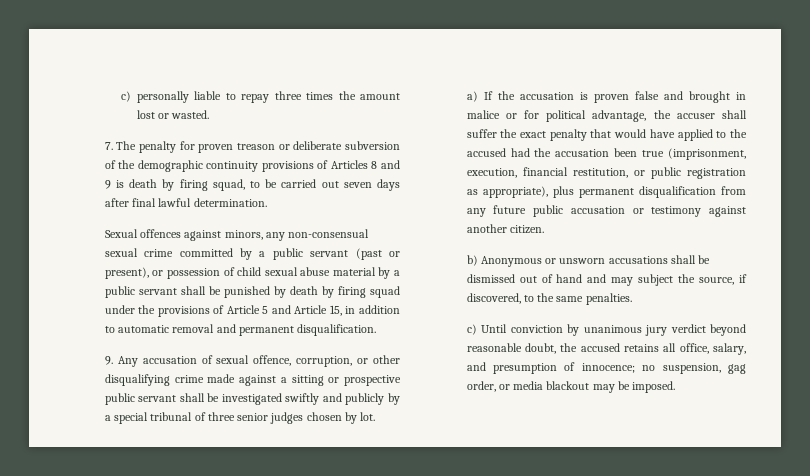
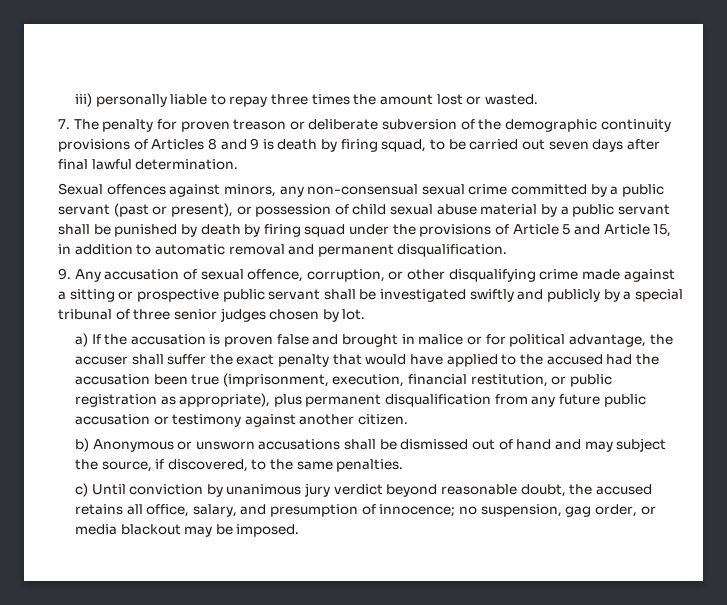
[120,91,131,102] c) -> [74,93,92,107] iii)

